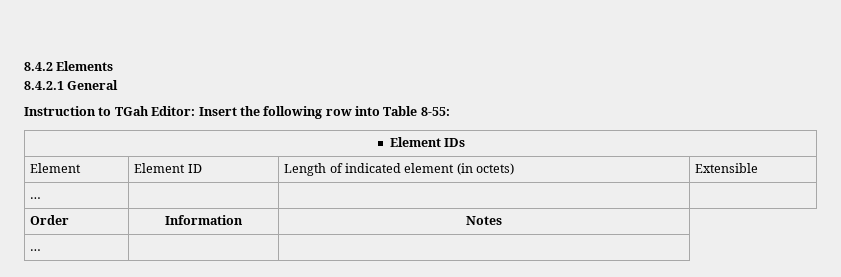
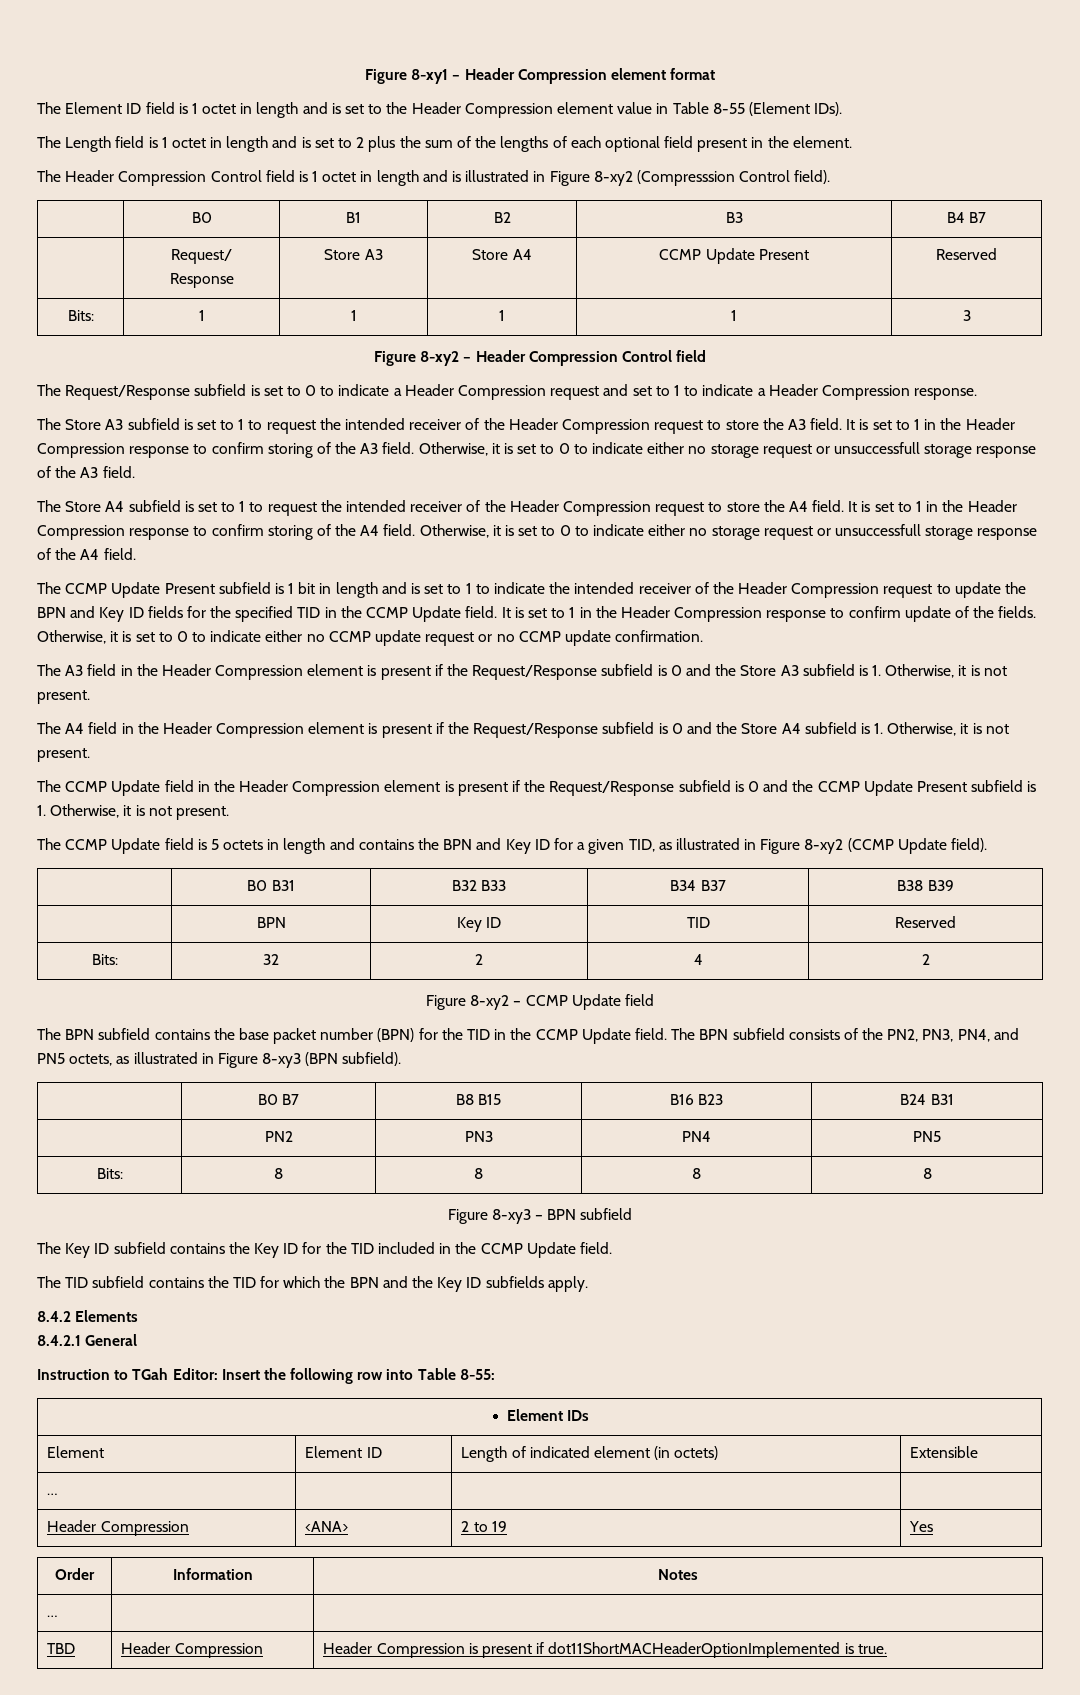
(24, 66) none -> [364,68,716,84] [37,102,843,118] [37,136,852,152] [37,170,831,186] [191,212,212,223] [346,212,361,223] [493,212,511,223] [725,212,743,223] [946,212,987,223] [171,249,232,264] [169,273,234,288] [324,249,383,260] [472,249,532,260] [659,248,809,264] [936,248,997,260] [67,310,94,321] [198,310,205,321] [350,310,357,321] [499,310,505,321] [731,310,737,321] [962,310,971,321] [373,350,707,366] [37,384,978,400] [37,418,1015,434] [37,442,1037,458] [37,466,135,478] [37,500,1017,516] [37,524,1038,540] [37,548,136,560] [37,582,1026,598] [37,606,1037,622] [37,630,704,646] [37,664,1007,680] [37,690,90,704] [37,722,1009,738] [37,748,90,762] [37,780,1037,796] [37,804,229,820] [37,838,987,854] [247,880,295,891] [451,880,507,891] [670,880,726,891] [897,880,954,891] [256,917,286,928] [456,917,502,932] [686,917,710,928] [895,916,956,928] [91,954,118,965] [263,954,279,965] [475,954,483,965] [693,954,703,965] [921,954,930,965] [426,994,654,1010] [37,1028,1019,1044] [37,1052,402,1068] [257,1094,300,1105] [455,1094,502,1105] [669,1094,724,1105] [900,1094,954,1105] [264,1131,293,1142] [464,1131,493,1142] [682,1131,711,1142] [913,1131,941,1142] [96,1168,123,1179] [274,1168,283,1179] [474,1168,483,1179] [692,1168,701,1179] [922,1168,932,1179] [447,1208,633,1224] [37,1242,612,1258] [37,1276,588,1292] Figure 8-xy1 – Header Compression element format // The Element ID field is 1 octet in length and is set to the Header Compression element value in Table 8-55 (Element IDs). // The Length field is 1 octet in length and is set to 2 plus the sum of the lengths of each optional field present in the element. // The Header Compression Control field is 1 octet in length and is illustrated in Figure 8-xy2 (Compresssion Control field). // | B0 | B1 | B2 | B3 | B4 B7 // | Request/ // Response | Store A3 | Store A4 | CCMP Update Present | Reserved // Bits: | 1 | 1 | 1 | 1 | 3 // Figure 8-xy2 – Header Compression Control field // The Request/Response subfield is set to 0 to indicate a Header Compression request and set to 1 to indicate a Header Compression response. // The Store A3 subfield is set to 1 to request the intended receiver of the Header Compression request to store the A3 field. It is set to 1 in the Header Compression response to confirm storing of the A3 field. Otherwise, it is set to 0 to indicate either no storage request or unsuccessfull storage response of the A3 field. // The Store A4 subfield is set to 1 to request the intended receiver of the Header Compression request to store the A4 field. It is set to 1 in the Header Compression response to confirm storing of the A4 field. Otherwise, it is set to 0 to indicate either no storage request or unsuccessfull storage response of the A4 field. // The CCMP Update Present subfield is 1 bit in length and is set to 1 to indicate the intended receiver of the Header Compression request to update the BPN and Key ID fields for the specified TID in the CCMP Update field. It is set to 1 in the Header Compression response to confirm update of the fields. Otherwise, it is set to 0 to indicate either no CCMP update request or no CCMP update confirmation. // The A3 field in the Header Compression element is present if the Request/Response subfield is 0 and the Store A3 subfield is 1. Otherwise, it is not present. // The A4 field in the Header Compression element is present if the Request/Response subfield is 0 and the Store A4 subfield is 1. Otherwise, it is not present. // The CCMP Update field in the Header Compression element is present if the Request/Response subfield is 0 and the CCMP Update Present subfield is 1. Otherwise, it is not present. // The CCMP Update field is 5 octets in length and contains the BPN and Key ID for a given TID, as illustrated in Figure 8-xy2 (CCMP Update field). // | B0 B31 | B32 B33 | B34 B37 | B38 B39 // | BPN | Key ID | TID | Reserved // Bits: | 32 | 2 | 4 | 2 // Figure 8-xy2 – CCMP Update field // The BPN subfield contains the base packet number (BPN) for the TID in the CCMP Update field. The BPN subfield consists of the PN2, PN3, PN4, and PN5 octets, as illustrated in Figure 8-xy3 (BPN subfield). // | B0 B7 | B8 B15 | B16 B23 | B24 B31 // | PN2 | PN3 | PN4 | PN5 // Bits: | 8 | 8 | 8 | 8 // Figure 8-xy3 – BPN subfield // The Key ID subfield contains the Key ID for the TID included in the CCMP Update field. // The TID subfield contains the TID for which the BPN and the Key ID subfields apply. //
[30,215,70,225] [165,215,243,225] [466,216,503,225] [30,249,42,251] Order | Information | Notes // … | | -> [47,1520,189,1536] [305,1521,349,1532] [461,1521,507,1532] [909,1521,934,1532] [55,1568,95,1580] [172,1568,253,1580] [658,1569,698,1580] [47,1615,58,1617] [47,1643,76,1654] [121,1642,263,1658] [323,1642,887,1658] Header Compression | <ANA> | 2 to 19 | Yes // Order | Information | Notes // … | | // TBD | Header Compression | Header Compression is present if dot11ShortMACHeaderOptionImplemented is true.

